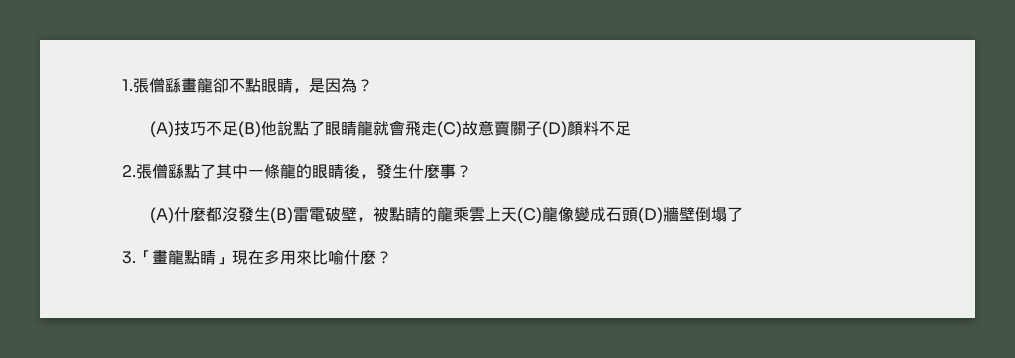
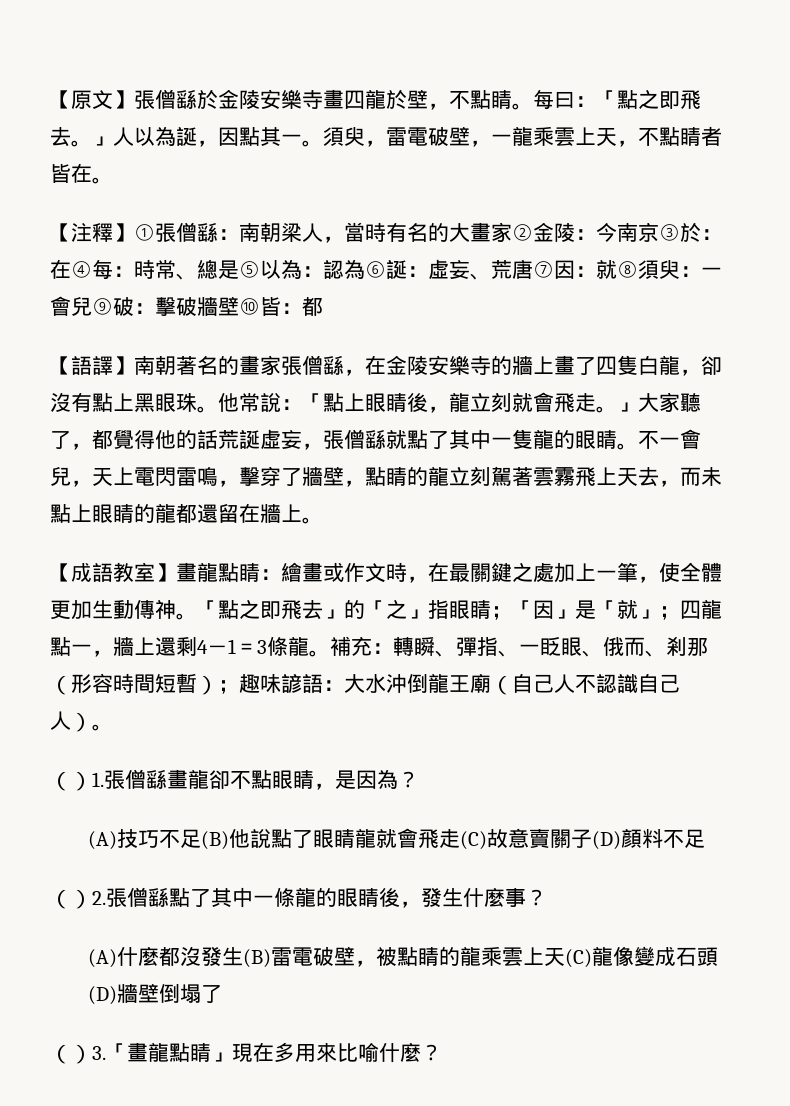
(122, 85) none -> [50,89,701,110] [50,126,722,147] [50,163,113,184] [50,222,722,243] [50,259,722,280] [50,296,323,316] [50,355,722,376] [50,392,701,413] [50,429,701,450] [50,466,722,487] [50,503,323,524] [50,562,722,583] [50,599,722,620] [50,636,708,657] [50,673,680,695] [50,711,113,732] [50,771,92,791] 【原文】張僧繇於金陵安樂寺畫四龍於壁，不點睛。每曰：「點之即飛去。」人以為誕，因點其一。須臾，雷電破壁，一龍乘雲上天，不點睛者皆在。 // 【注釋】①張僧繇：南朝梁人，當時有名的大畫家②金陵：今南京③於：在④每：時常、總是⑤以為：認為⑥誕：虛妄、荒唐⑦因：就⑧須臾：一會兒⑨破：擊破牆壁⑩皆：都 // 【語譯】南朝著名的畫家張僧繇，在金陵安樂寺的牆上畫了四隻白龍，卻沒有點上黑眼珠。他常說：「點上眼睛後，龍立刻就會飛走。」大家聽了，都覺得他的話荒誕虛妄，張僧繇就點了其中一隻龍的眼睛。不一會兒，天上電閃雷鳴，擊穿了牆壁，點睛的龍立刻駕著雲霧飛上天去，而未點上眼睛的龍都還留在牆上。 // 【成語教室】畫龍點睛：繪畫或作文時，在最關鍵之處加上一筆，使全體更加生動傳神。「點之即飛去」的「之」指眼睛；「因」是「就」；四龍點一，牆上還剩4－1＝3條龍。補充：轉瞬、彈指、一眨眼、俄而、剎那（形容時間短暫）；趣味諺語：大水沖倒龍王廟（自己人不認識自己人）。 // （）
(632, 128) none -> [50,889,92,909] （）
(744, 214) none -> [50,1044,92,1064] （）

